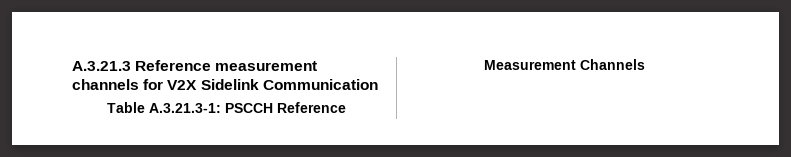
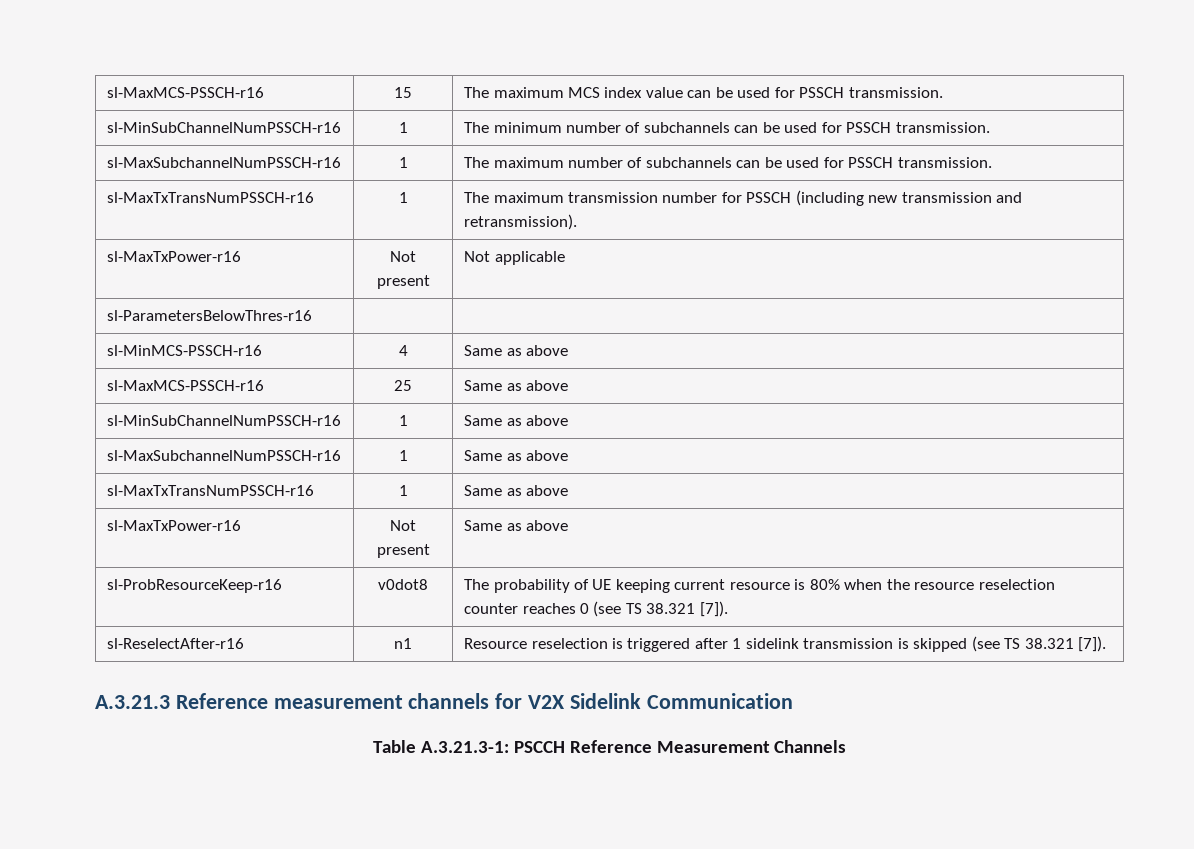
(72, 66) none -> [107,87,265,98] [394,87,412,98] [464,87,943,98] [107,122,342,133] [398,122,408,133] [464,122,990,133] [107,157,342,168] [398,157,408,168] [464,157,992,168] [107,192,315,203] [398,192,408,203] [464,190,1023,206] [464,214,578,230] [107,251,242,262] [390,251,416,262] [376,275,430,289] [464,251,565,265] [107,310,313,321] [107,345,263,356] [398,345,408,356] [464,345,569,356] [107,380,265,391] [394,380,412,391] [464,380,569,391] [107,415,342,426] [398,415,408,426] [464,415,569,426] [107,450,342,461] [398,450,408,461] [464,450,569,461] [107,485,315,496] [398,485,408,496] [464,485,569,496] [107,520,242,531] [390,520,416,531] [376,544,430,558] [464,520,569,531] [107,579,283,593] [378,579,428,590] [464,579,1055,593] [464,601,728,617] [107,638,245,649] [394,638,412,649] [464,636,1107,652] sl-MaxMCS-PSSCH-r16 | 15 | The maximum MCS index value can be used for PSSCH transmission. // sl-MinSubChannelNumPSSCH-r16 | 1 | The minimum number of subchannels can be used for PSSCH transmission. // sl-MaxSubchannelNumPSSCH-r16 | 1 | The maximum number of subchannels can be used for PSSCH transmission. // sl-MaxTxTransNumPSSCH-r16 | 1 | The maximum transmission number for PSSCH (including new transmission and retransmission). // sl-MaxTxPower-r16 | Not present | Not applicable // sl-ParametersBelowThres-r16 | | // sl-MinMCS-PSSCH-r16 | 4 | Same as above // sl-MaxMCS-PSSCH-r16 | 25 | Same as above // sl-MinSubChannelNumPSSCH-r16 | 1 | Same as above // sl-MaxSubchannelNumPSSCH-r16 | 1 | Same as above // sl-MaxTxTransNumPSSCH-r16 | 1 | Same as above // sl-MaxTxPower-r16 | Not present | Same as above // sl-ProbResourceKeep-r16 | v0dot8 | The probability of UE keeping current resource is 80% when the resource reselection counter reaches 0 (see TS 38.321 [7]). // sl-ReselectAfter-r16 | n1 | Resource reselection is triggered after 1 sidelink transmission is skipped (see TS 38.321 [7]). //

